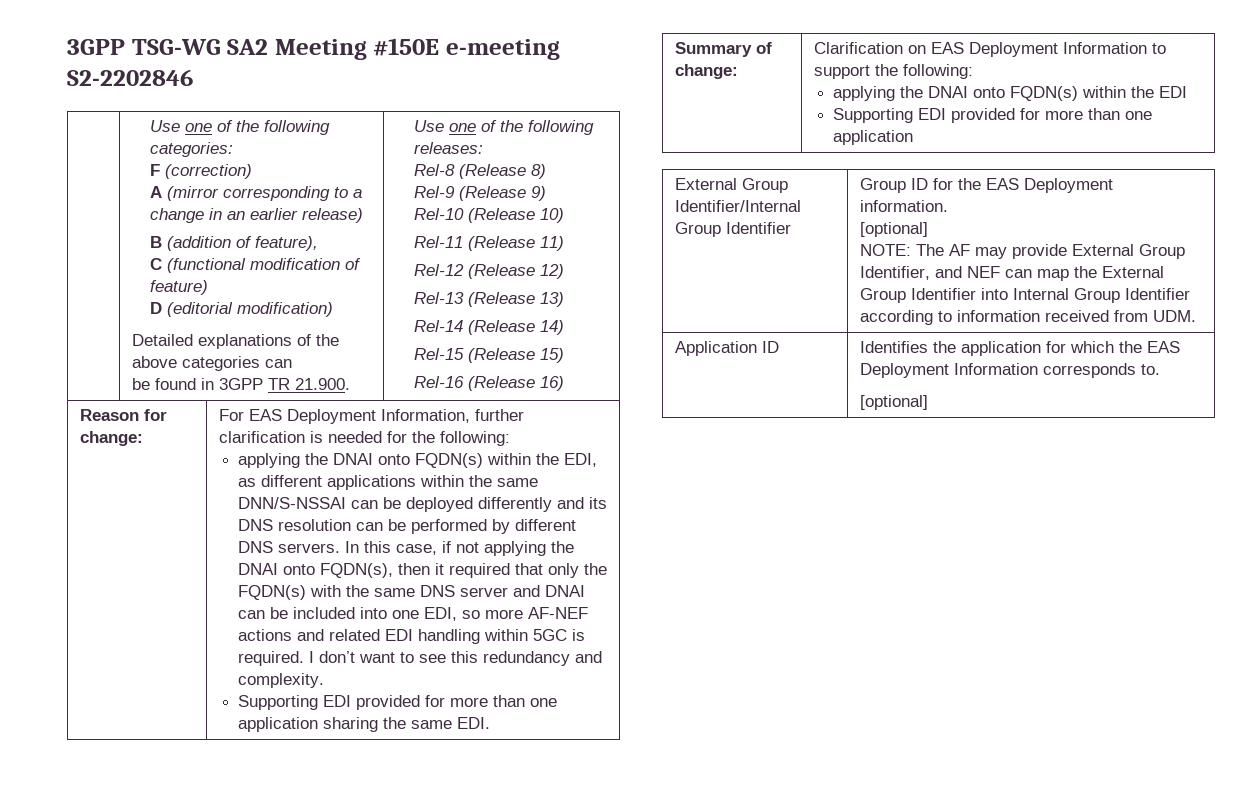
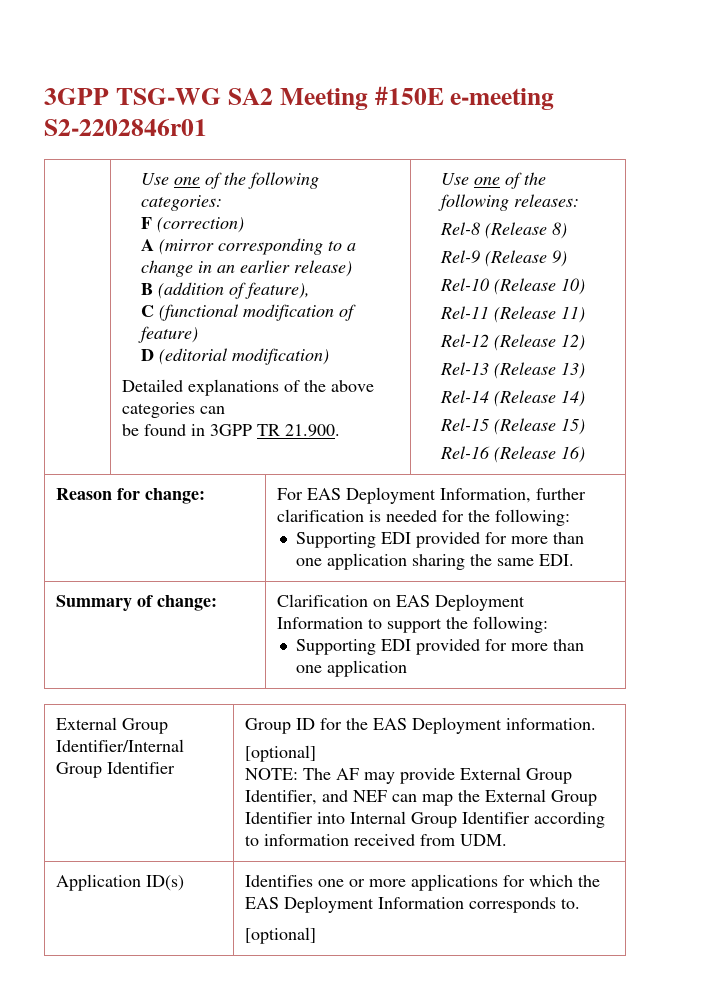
[67,69,193,86] S2-2202846 -> [44,119,207,136] S2-2202846r01
[237,453,597,468] [237,475,538,490] [237,497,607,512] [237,519,576,534] [237,541,574,556] [237,563,607,578] [237,585,585,600] [237,607,588,621] [237,629,585,644] [237,651,602,666] [237,673,324,688] // applying the DNAI onto FQDN(s) within the EDI, as different applications within the same DNN/S-NSSAI can be deployed differently and its DNS resolution can be performed by different DNS servers. In this case, if not applying the DNAI onto FQDN(s), then it required that only the FQDN(s) with the same DNS server and DNAI can be included into one EDI, so more AF-NEF actions and related EDI handling within 5GC is required. I don’t want to see this redundancy and complexity. -> (570, 517) none
[832,86,1187,101] // applying the DNAI onto FQDN(s) within the EDI -> (548, 624) none
[762,341,780,353] ID -> [145,875,184,891] ID(s)
[933,341,1042,356] the application -> [317,874,498,891] one or more applications

